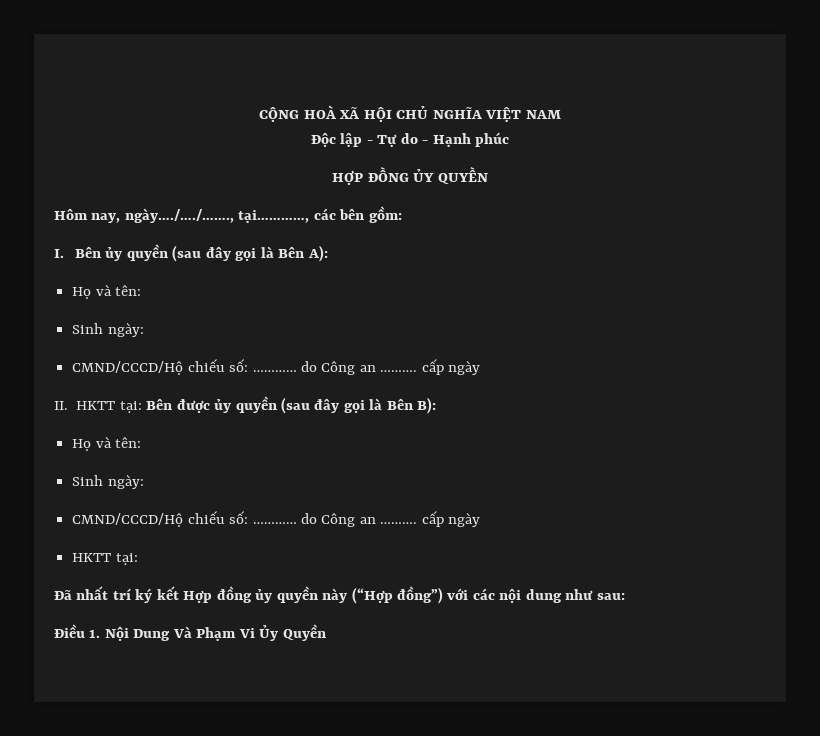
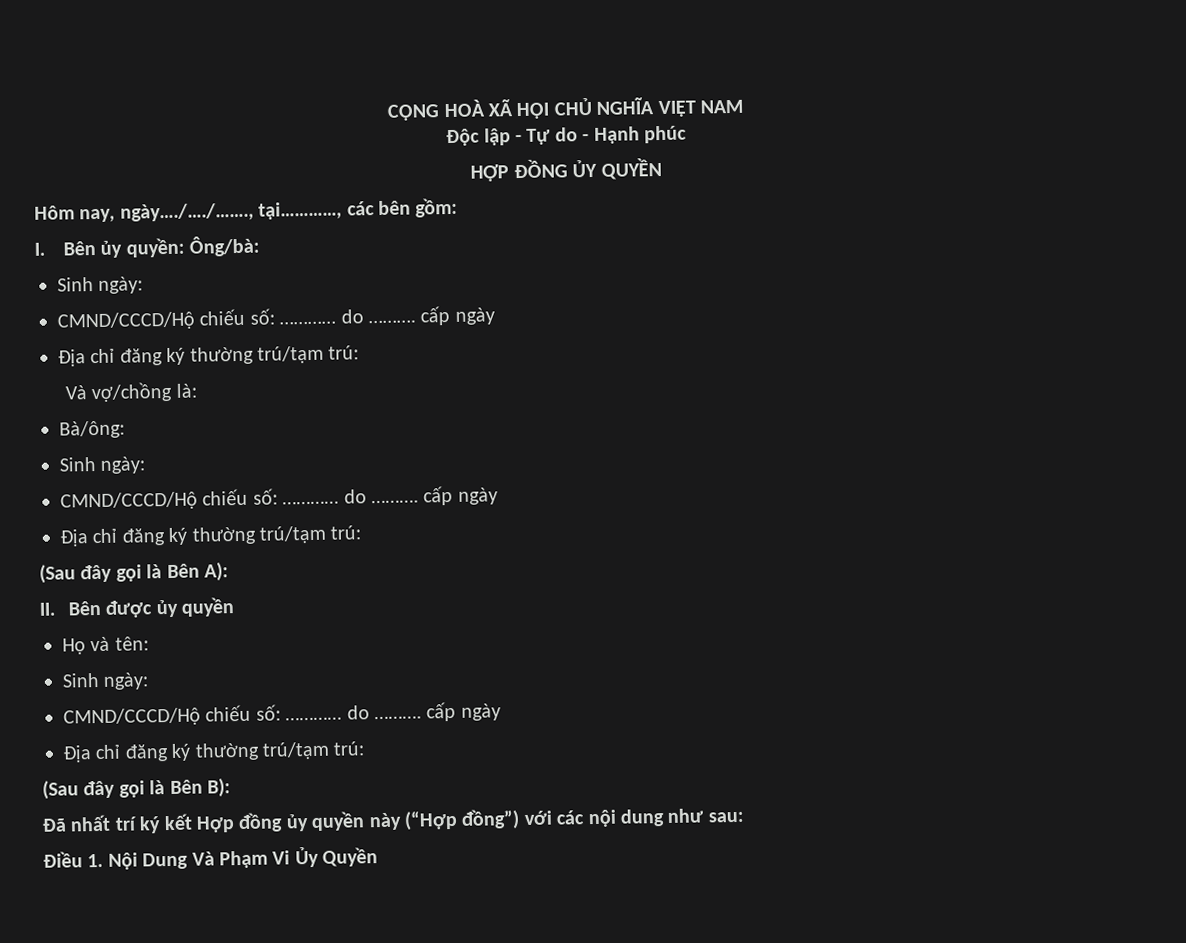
[126,244,202,262] quyền (sau -> [125,235,261,258] [57,276,144,294] [57,305,495,331] [58,345,360,367] [64,381,197,403] [59,420,125,439] [59,456,146,474] [60,485,498,511] [60,525,362,547] [39,564,76,584] quyền: Ông/bà: // Sinh ngày: // CMND/CCCD/Hộ chiếu số: ………… do ………. cấp ngày // Địa chỉ đăng ký thường trú/tạm trú: // Và vợ/chồng là: // Bà/ông: // Sinh ngày: // CMND/CCCD/Hộ chiếu số: ………… do ………. cấp ngày // Địa chỉ đăng ký thường trú/tạm trú: // (Sau
(328, 253) none -> [39,597,236,618] // II. Bên được ủy quyền
[321,359,481,375] [54,396,310,414] Công an ………. cấp ngày // II. HKTT tại: Bên được ủy quyền (sau -> [374,701,501,722] [63,741,365,763] [42,780,79,800] ………. cấp ngày // Địa chỉ đăng ký thường trú/tạm trú: // (Sau
[72,437,142,451] [72,475,144,489] [72,511,481,527] [72,553,138,565] // Họ và tên: // Sinh ngày: // CMND/CCCD/Hộ chiếu số: ………… do Công an ………. cấp ngày // HKTT tại: -> (232, 788) none

